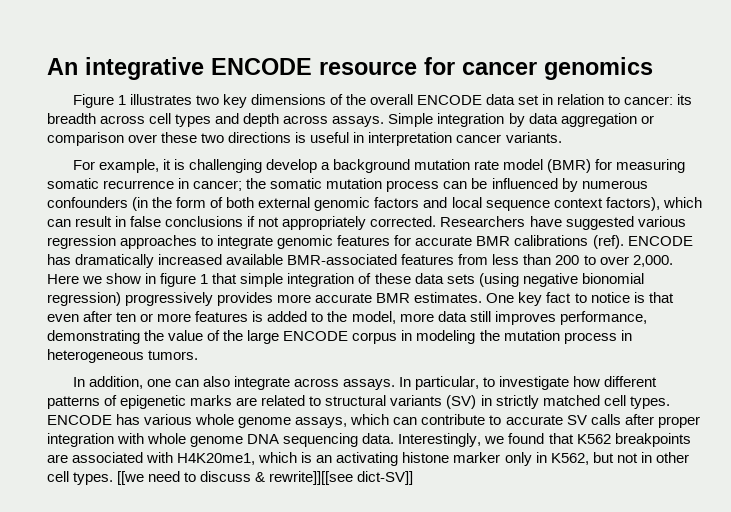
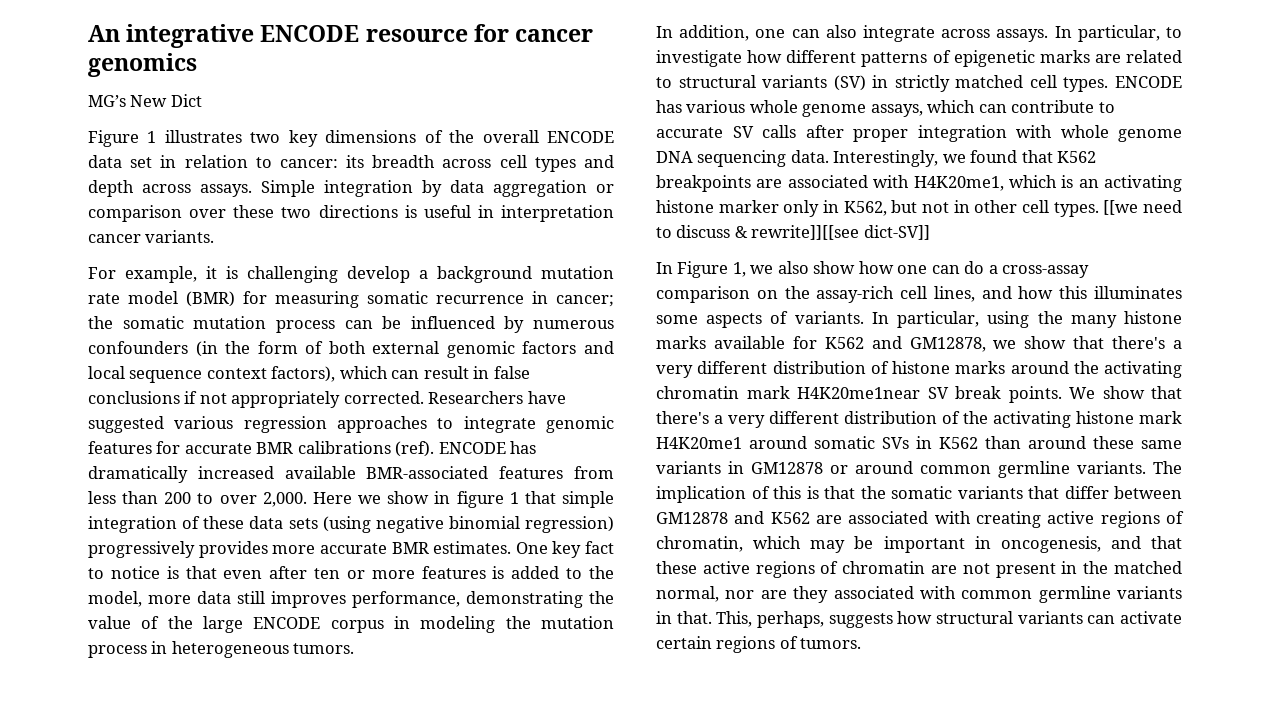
(653, 68) none -> [88,94,202,107] // MG’s New Dict
[581,273,644,284] bionomial -> [448,516,520,529] binomial
(414, 478) none -> [656,261,1090,278] [656,286,1182,303] [656,311,1182,328] [656,336,1182,352] [656,361,1182,378] [656,386,1182,403] [656,411,1182,428] [656,436,1182,449] [656,461,1182,478] [656,486,1182,503] [656,511,1184,528] [656,536,1182,553] [656,561,1182,578] [656,586,1182,603] [656,611,1182,628] [656,636,862,653] // In Figure 1, we also show how one can do a cross-assay comparison on the assay-rich cell lines, and how this illuminates some aspects of variants. In particular, using the many histone marks available for K562 and GM12878, we show that there's a very different distribution of histone marks around the activating chromatin mark H4K20me1near SV break points. We show that there's a very different distribution of the activating histone mark H4K20me1 around somatic SVs in K562 than around these same variants in GM12878 or around common germline variants. The implication of this is that the somatic variants that differ between GM12878 and K562 are associated with creating active regions of chromatin, which may be important in oncogenesis, and that these active regions of chromatin are not present in the matched normal, nor are they associated with common germline variants in that. This, perhaps, suggests how structural variants can activate certain regions of tumors.

